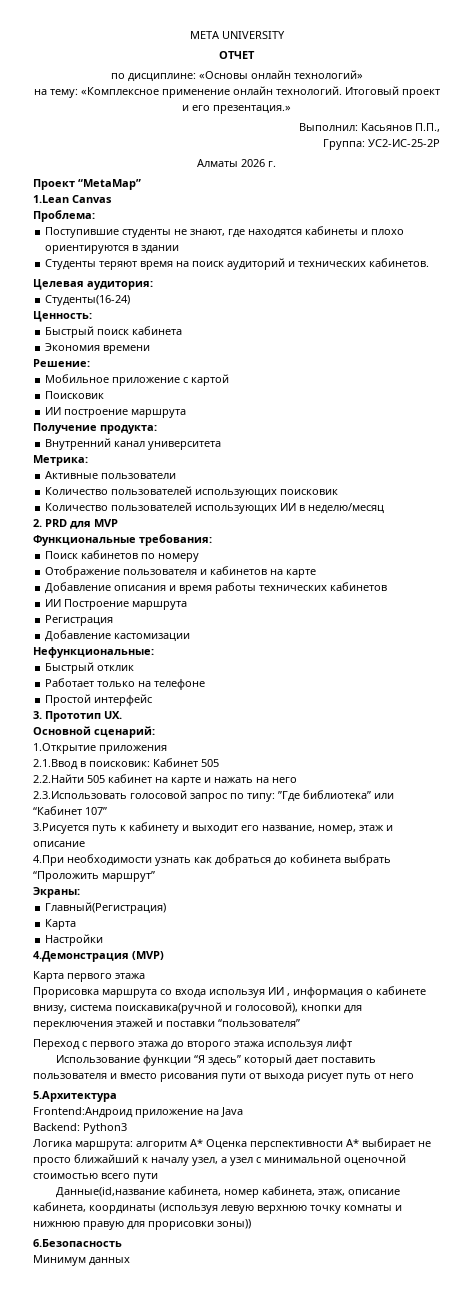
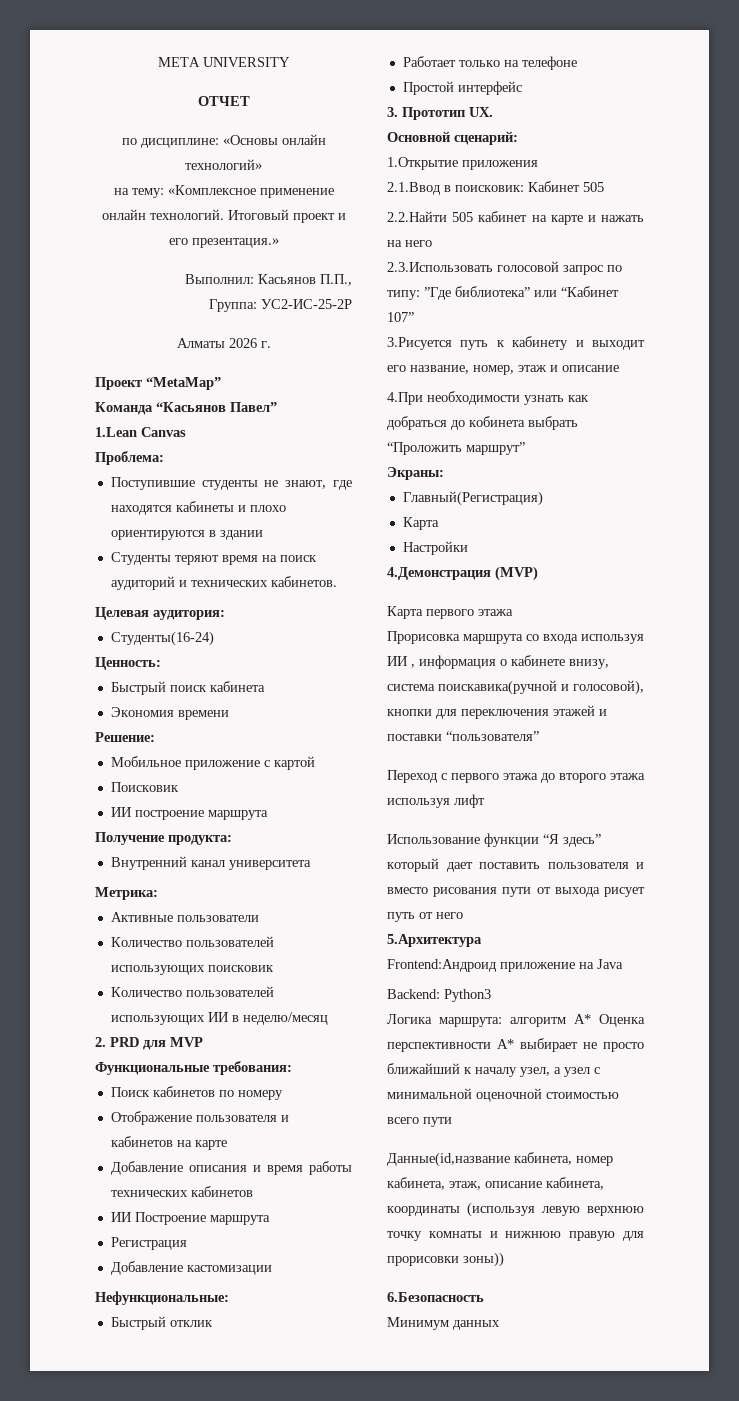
(141, 184) none -> [95,402,277,415] // Команда “Касьянов Павел”

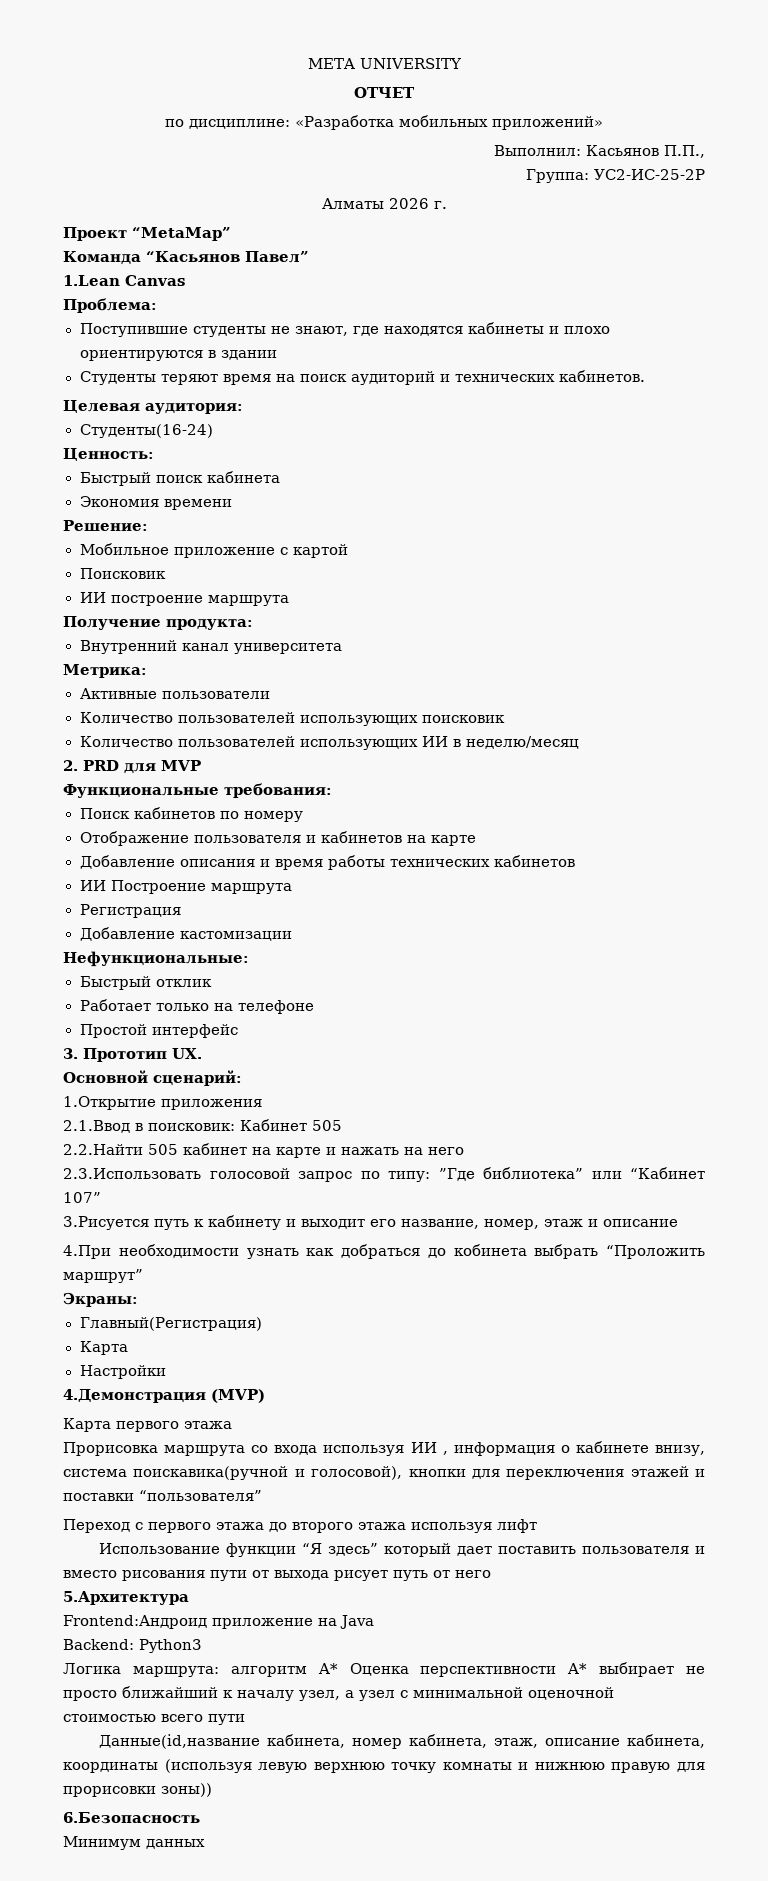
[222,134,326,145] [185,159,262,170] [113,185,334,198] [101,209,346,223] [168,238,279,248] «Основы онлайн технологий» // на тему: «Комплексное применение онлайн технологий. Итоговый проект и его презентация.» -> [295,115,603,130] «Разработка мобильных приложений»

